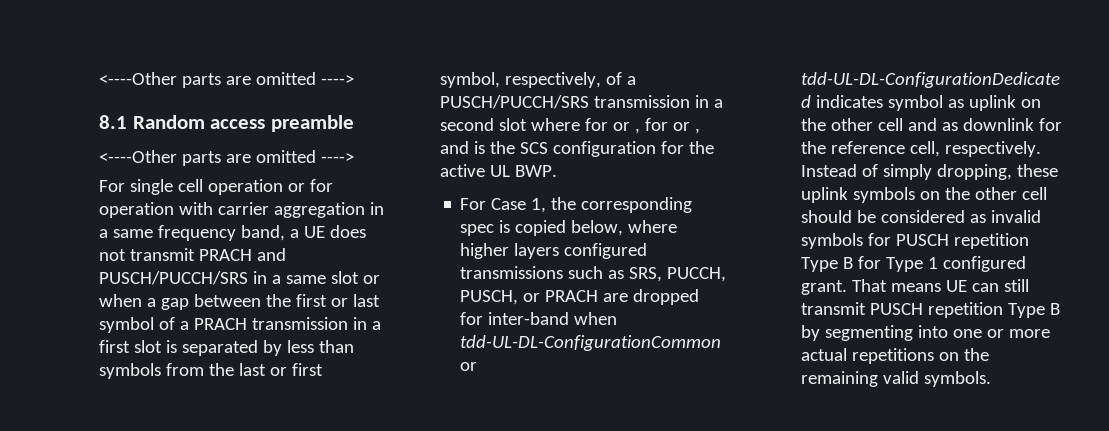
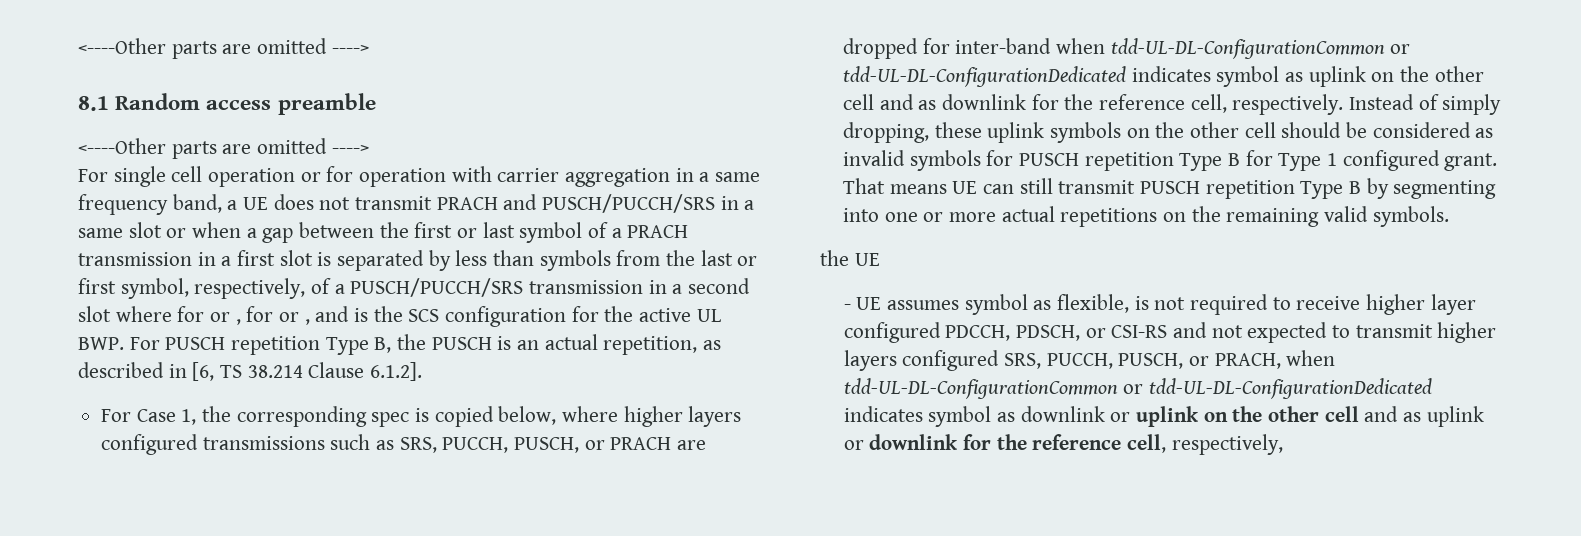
(557, 171) none -> [129,334,722,355] [78,362,423,381] For PUSCH repetition Type B, the PUSCH is an actual repetition, as described in [6, TS 38.214 Clause 6.1.2].
(992, 379) none -> [820,250,880,266] [843,294,1476,315] [843,322,1497,343] [843,350,1336,371] [843,378,1432,399] [843,406,1484,427] [843,434,1283,455] // the UE // - UE assumes symbol as flexible, is not required to receive higher layer configured PDCCH, PDSCH, or CSI-RS and not expected to transmit higher layers configured SRS, PUCCH, PUSCH, or PRACH, when tdd-UL-DL-ConfigurationCommon or tdd-UL-DL-ConfigurationDedicated indicates symbol as downlink or uplink on the other cell and as uplink or downlink for the reference cell, respectively,

